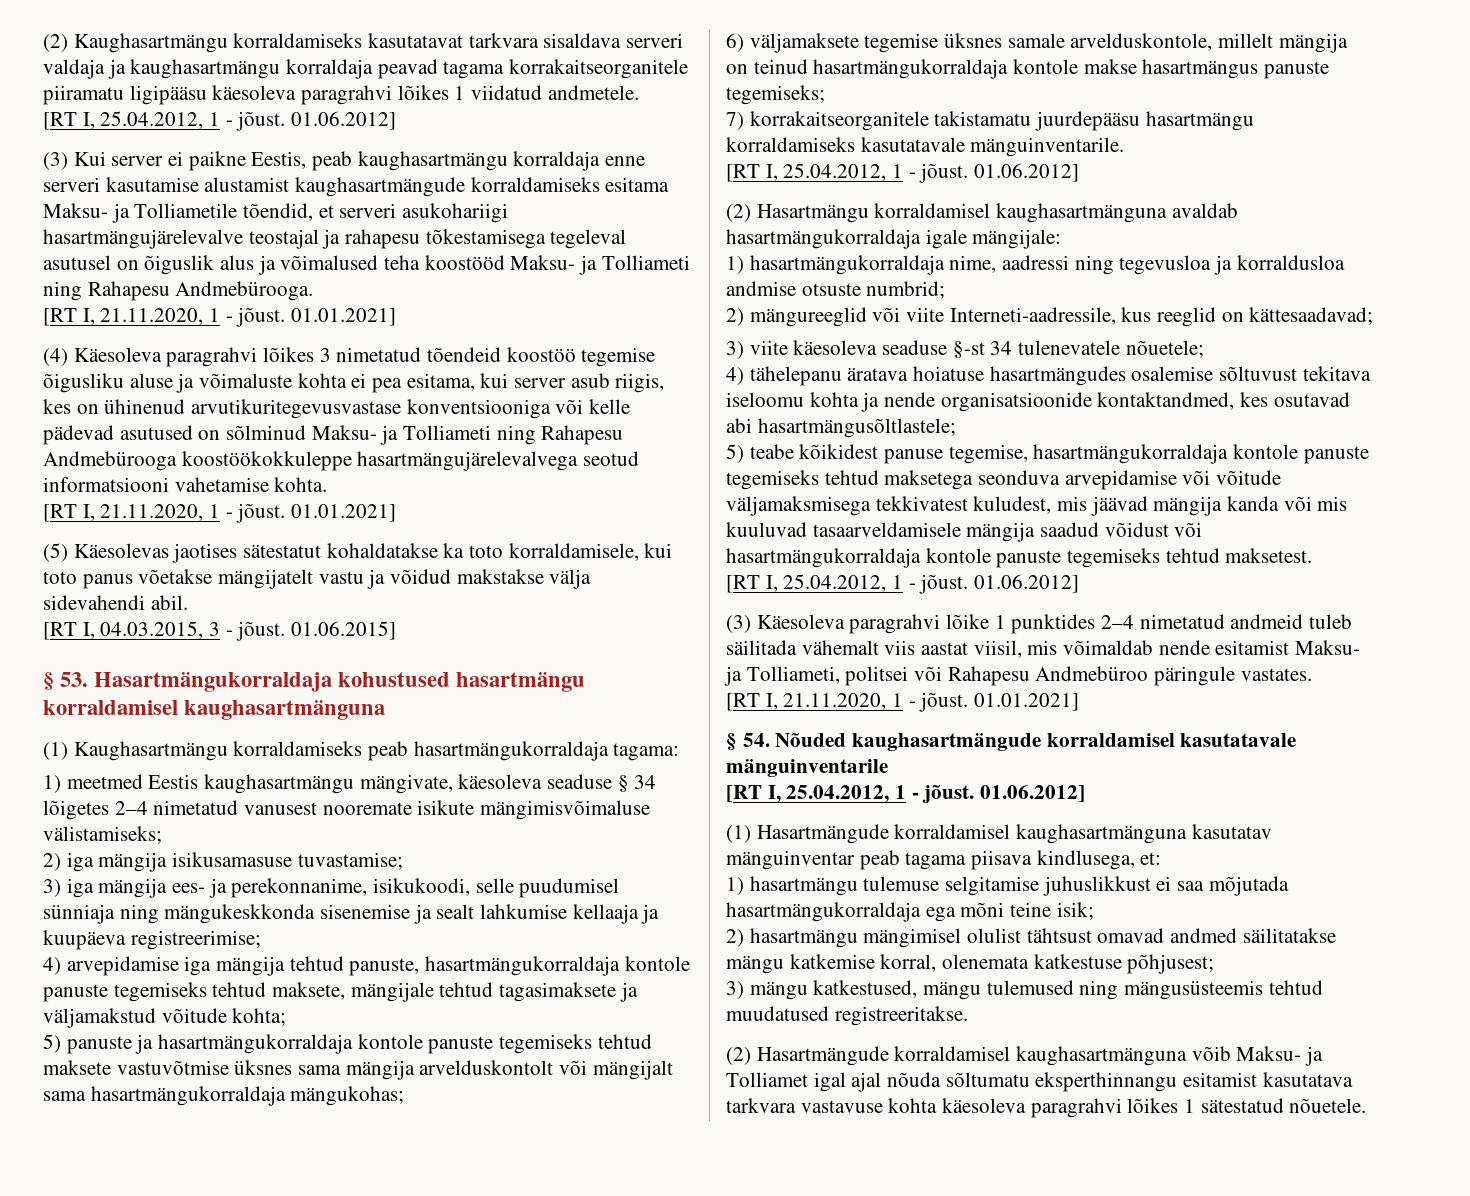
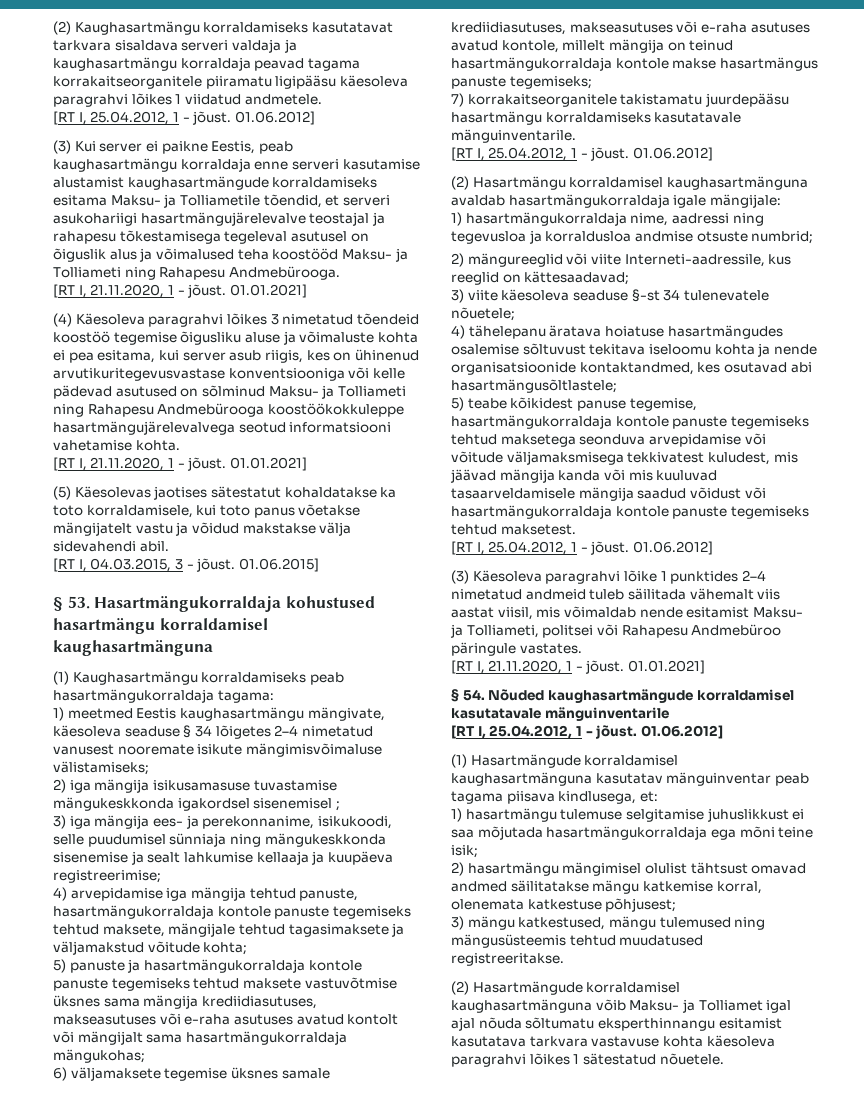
[297,852,403,870] tuvastamise; -> [253,780,337,791] [53,797,340,811] tuvastamise mängukeskkonda igakordsel sisenemisel ;
[419,1060,554,1075] arvelduskontolt -> [201,996,317,1009] [53,1013,399,1025] krediidiasutuses, makseasutuses või e-raha asutuses avatud kontolt
[1070,33,1213,51] arvelduskontole, -> [451,21,810,35] [451,40,559,53] krediidiasutuses, makseasutuses või e-raha asutuses avatud kontole,

